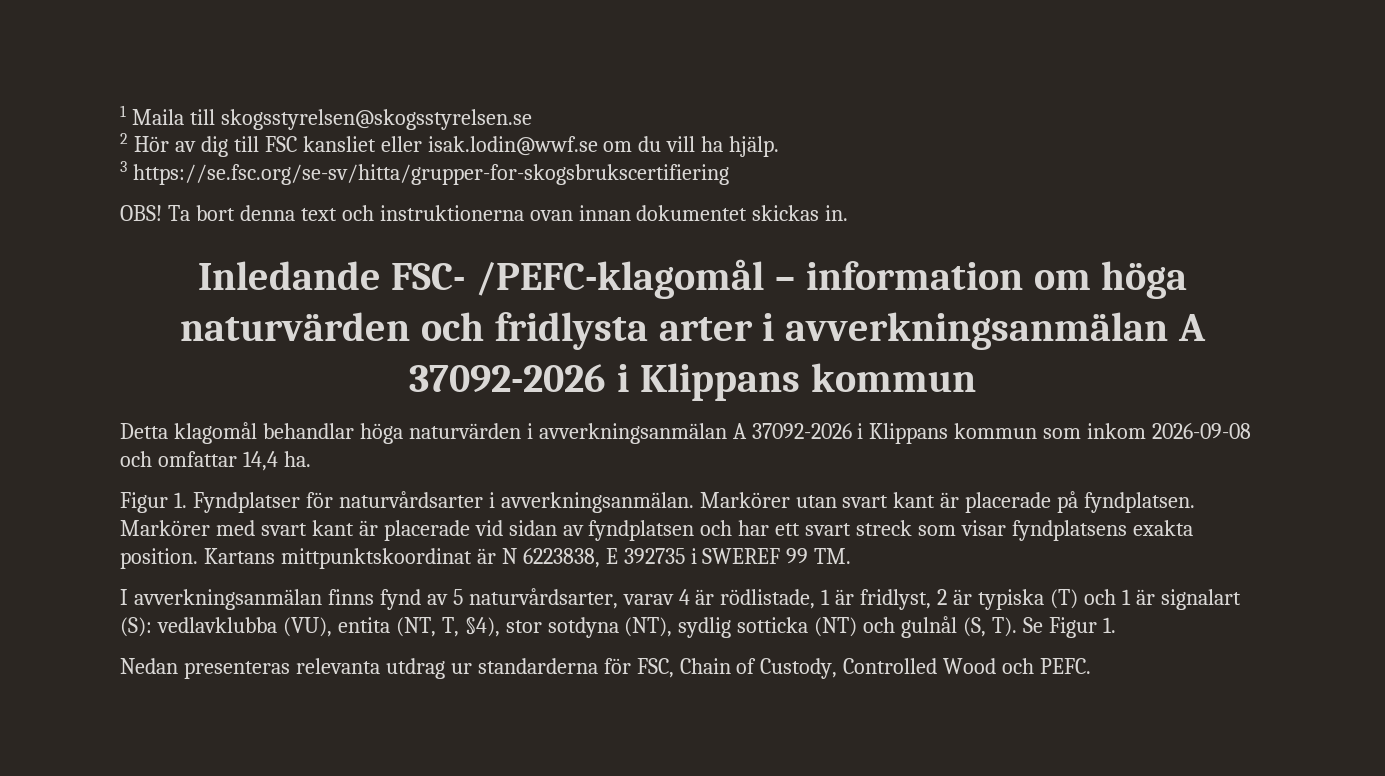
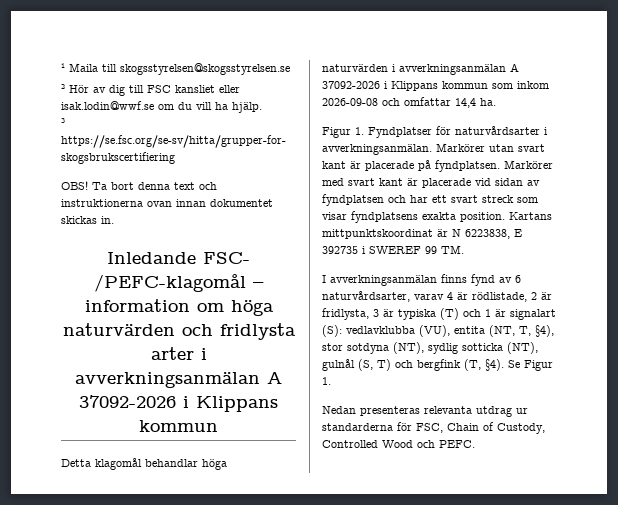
[452,589,463,605] 5 -> [515,275,521,283] 6
[821,589,948,610] 1 är fridlyst, 2 -> [531,292,552,300] [322,308,379,320] 2 är fridlysta, 3
[814,616,1018,638] (NT) och gulnål (S, T). -> [507,342,538,354] [322,359,504,371] (NT), gulnål (S, T) och bergfink (T, §4).

